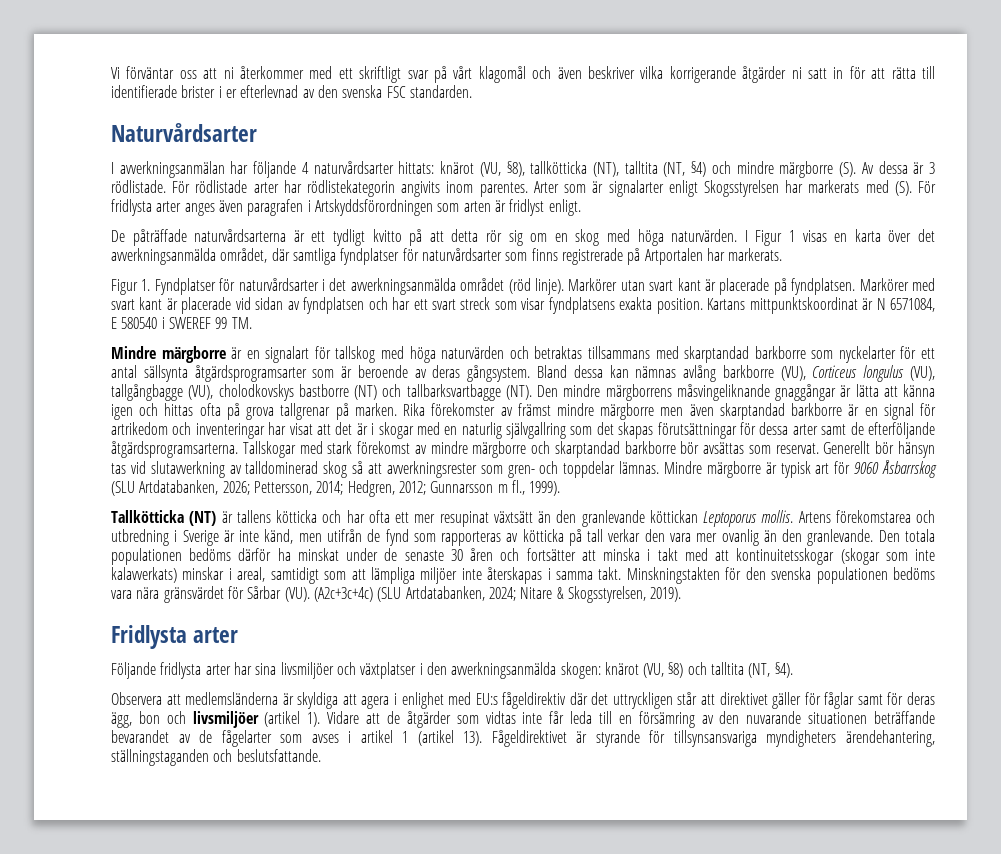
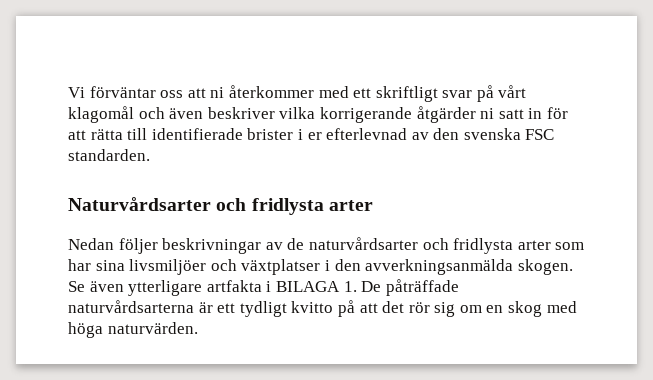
[111,161,936,178] [111,180,937,197] [111,199,581,216] // I avverkningsanmälan har följande 4 naturvårdsarter hittats: knärot (VU, §8), tallkötticka (NT), talltita (NT, §4) och mindre märgborre (S). Av dessa är 3 rödlistade. För rödlistade arter har rödlistekategorin angivits inom parentes. Arter som är signalarter enligt Skogsstyrelsen har markerats med (S). För fridlysta arter anges även paragrafen i Artskyddsförordningen som arten är fridlyst enligt. // -> [216,198,373,215] [68,237,585,254] [68,259,573,275] [68,280,357,296] och fridlysta arter // Nedan följer beskrivningar av de naturvårdsarter och fridlysta arter som har sina livsmiljöer och växtplatser i den avverkningsanmälda skogen. Se även ytterligare artfakta i BILAGA 1.
[451,229,479,242] detta -> [382,301,405,313] det
[744,229,936,246] [111,248,783,265] [111,278,935,295] [111,297,936,314] [111,317,252,329] [111,346,935,363] [111,365,936,382] [111,384,935,401] [111,403,937,420] [111,422,936,439] [111,441,935,458] [111,460,938,478] [111,480,561,497] [111,510,935,527] [111,529,935,546] [111,548,935,565] [111,567,936,584] [111,586,682,603] [111,625,239,649] [111,662,793,679] [111,692,936,709] [111,711,936,728] [111,730,936,747] [111,749,321,766] I Figur 1 visas en karta över det avverkningsanmälda området, där samtliga fyndplatser för naturvårdsarter som finns registrerade på Artportalen har markerats. // Figur 1. Fyndplatser för naturvårdsarter i det avverkningsanmälda området (röd linje). Markörer utan svart kant är placerade på fyndplatsen. Markörer med svart kant är placerade vid sidan av fyndplatsen och har ett svart streck som visar fyndplatsens exakta position. Kartans mittpunktskoordinat är N 6571084, E 580540 i SWEREF 99 TM. // Mindre märgborre är en signalart för tallskog med höga naturvärden och betraktas tillsammans med skarptandad barkborre som nyckelarter för ett antal sällsynta åtgärdsprogramsarter som är beroende av deras gångsystem. Bland dessa kan nämnas avlång barkborre (VU), Corticeus longulus (VU), tallgångbagge (VU), cholodkovskys bastborre (NT) och tallbarksvartbagge (NT). Den mindre märgborrens måsvingeliknande gnaggångar är lätta att känna igen och hittas ofta på grova tallgrenar på marken. Rika förekomster av främst mindre märgborre men även skarptandad barkborre är en signal för artrikedom och inventeringar har visat att det är i skogar med en naturlig självgallring som det skapas förutsättningar för dessa arter samt de efterföljande åtgärdsprogramsarterna. Tallskogar med stark förekomst av mindre märgborre och skarptandad barkborre bör avsättas som reservat. Generellt bör hänsyn tas vid slutavverkning av talldominerad skog så att avverkningsrester som gren- och toppdelar lämnas. Mindre märgborre är typisk art för 9060 Åsbarrskog (SLU Artdatabanken, 2026; Pettersson, 2014; Hedgren, 2012; Gunnarsson m fl., 1999). // Tallkötticka (NT) är tallens kötticka och har ofta ett mer resupinat växtsätt än den granlevande köttickan Leptoporus mollis. Artens förekomstarea och utbredning i Sverige är inte känd, men utifrån de fynd som rapporteras av kötticka på tall verkar den vara mer ovanlig än den granlevande. Den totala populationen bedöms därför ha minskat under de senaste 30 åren och fortsätter att minska i takt med att kontinuitetsskogar (skogar som inte kalavverkats) minskar i areal, samtidigt som att lämpliga miljöer inte återskapas i samma takt. Minskningstakten för den svenska populationen bedöms vara nära gränsvärdet för Sårbar (VU). (A2c+3c+4c) (SLU Artdatabanken, 2024; Nitare & Skogsstyrelsen, 2019). // Fridlysta arter // Följande fridlysta arter har sina livsmiljöer och växtplatser i den avverkningsanmälda skogen: knärot (VU, §8) och talltita (NT, §4). // Observera att medlemsländerna är skyldiga att agera i enlighet med EU:s fågeldirektiv där det uttryckligen står att direktivet gäller för fåglar samt för deras ägg, bon och livsmiljöer (artikel 1). Vidare att de åtgärder som vidtas inte får leda till en försämring av den nuvarande situationen beträffande bevarandet av de fågelarter som avses i artikel 1 (artikel 13). Fågeldirektivet är styrande för tillsynsansvariga myndigheters ärendehantering, ställningstaganden och beslutsfattande. -> (198, 328) none

